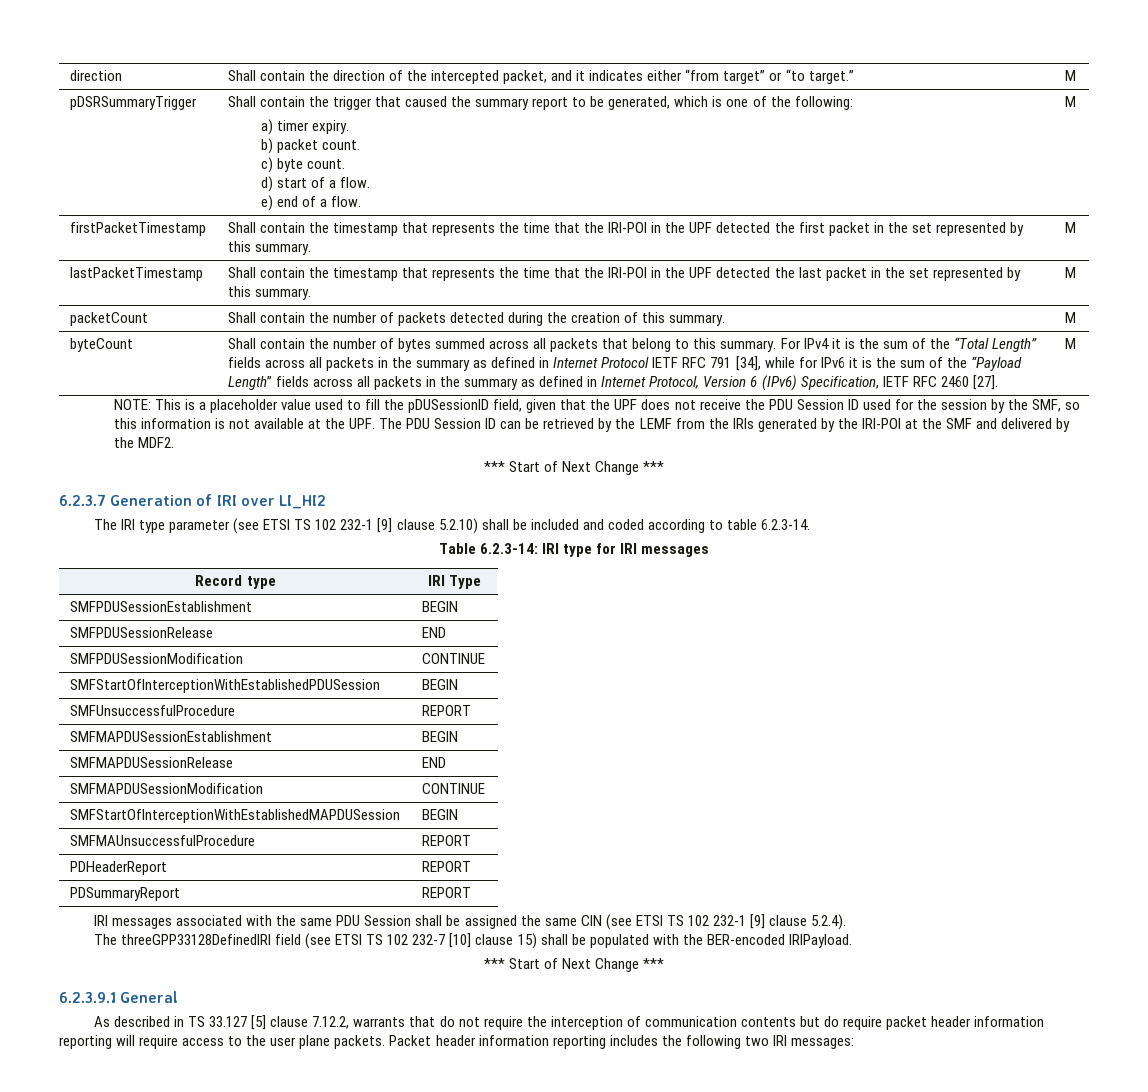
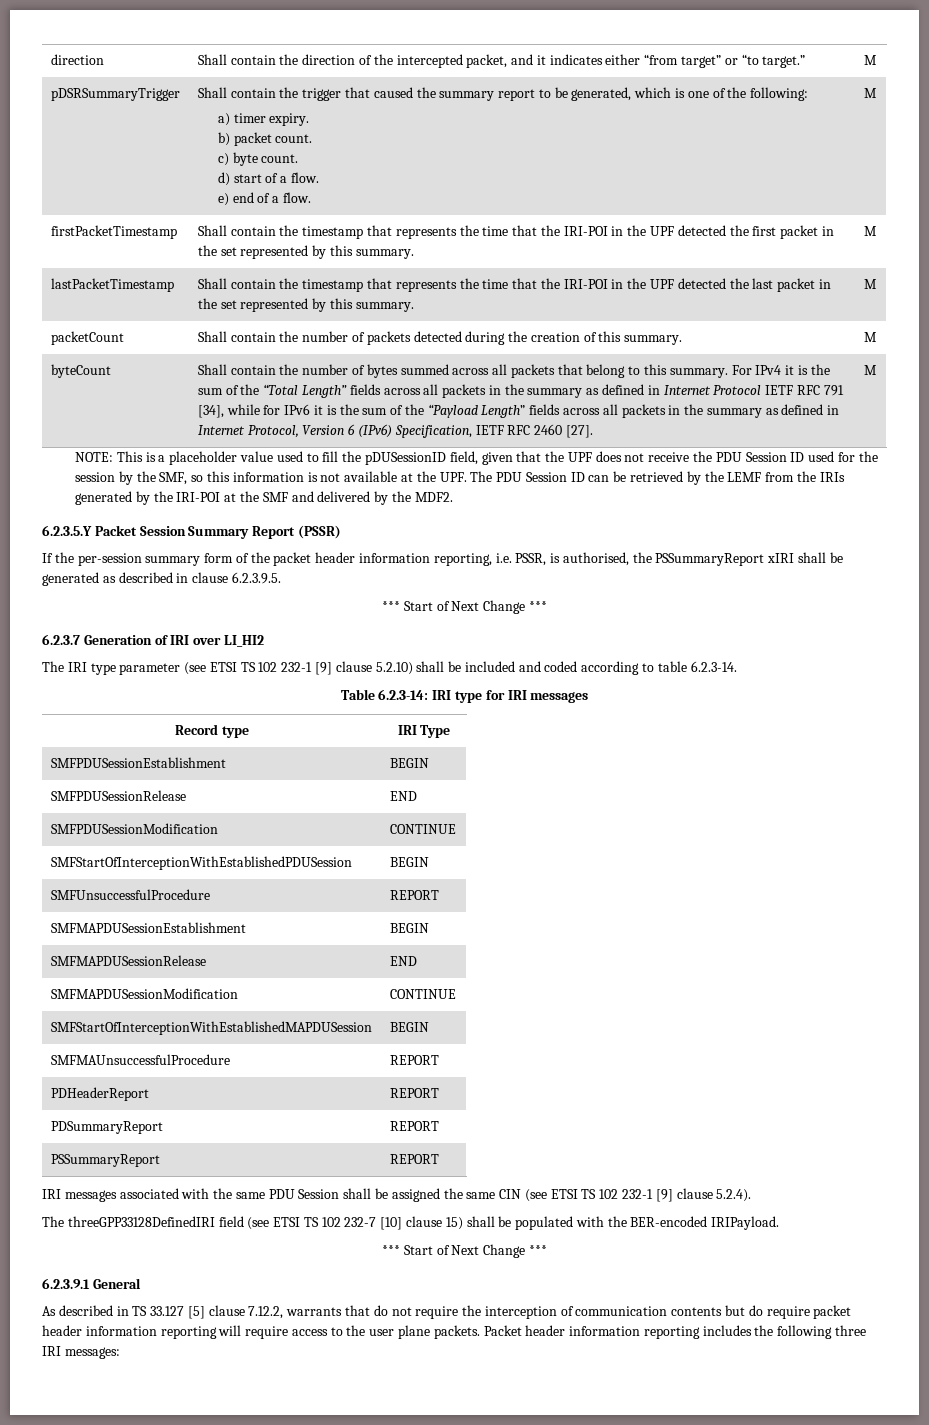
(174, 442) none -> [42,525,341,539] [42,552,843,566] [42,572,281,586] // 6.2.3.5.Y Packet Session Summary Report (PSSR) // If the per-session summary form of the packet header information reporting, i.e. PSSR, is authorised, the PSSummaryReport xIRI shall be generated as described in clause 6.2.3.9.5.
(471, 892) none -> [50,1154,160,1167] [389,1154,439,1164] // PSSummaryReport | REPORT
[744,1036,769,1046] two -> [835,1325,867,1336] three

